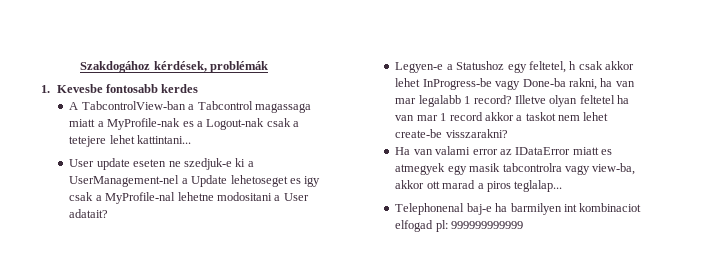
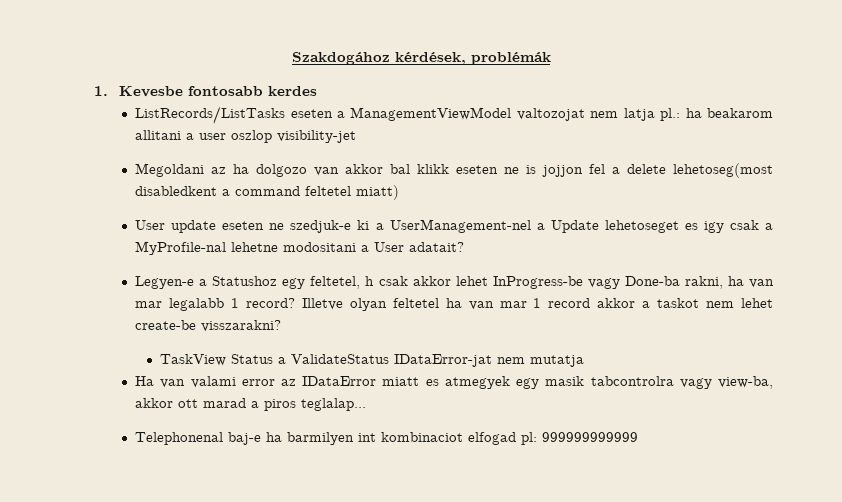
[69,101,311,113] [69,118,300,130] [69,135,192,147] A TabcontrolView-ban a Tabcontrol magassaga miatt a MyProfile-nak es a Logout-nak csak a tetejere lehet kattintani... -> [135,106,774,124] [135,130,357,143] [135,163,773,178] [135,185,400,200] ListRecords/ListTasks eseten a ManagementViewModel valtozojat nem latja pl.: ha beakarom allitani a user oszlop visibility-jet // Megoldani az ha dolgozo van akkor bal klikk eseten ne is jojjon fel a delete lehetoseg(most disabledkent a command feltetel miatt)
(508, 133) none -> [160,354,585,367] // TaskView Status a ValidateStatus IDataError-jat nem mutatja

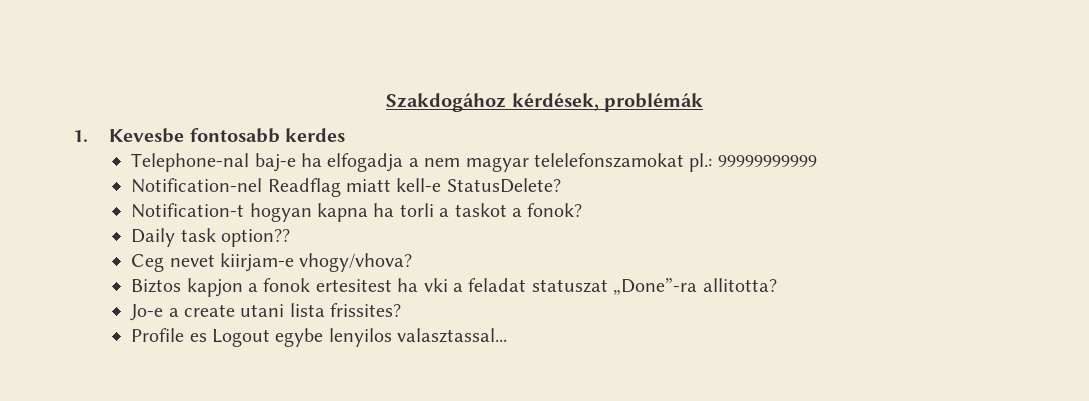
[135,106,774,124] [135,130,357,143] [135,163,773,178] [135,185,400,200] [135,219,773,233] [135,241,465,255] [135,276,774,289] [135,298,773,311] [135,320,282,332] [160,354,585,367] [135,376,774,389] [135,398,367,411] [135,432,639,445] ListRecords/ListTasks eseten a ManagementViewModel valtozojat nem latja pl.: ha beakarom allitani a user oszlop visibility-jet // Megoldani az ha dolgozo van akkor bal klikk eseten ne is jojjon fel a delete lehetoseg(most disabledkent a command feltetel miatt) // User update eseten ne szedjuk-e ki a UserManagement-nel a Update lehetoseget es igy csak a MyProfile-nal lehetne modositani a User adatait? // Legyen-e a Statushoz egy feltetel, h csak akkor lehet InProgress-be vagy Done-ba rakni, ha van mar legalabb 1 record? Illetve olyan feltetel ha van mar 1 record akkor a taskot nem lehet create-be visszarakni? // TaskView Status a ValidateStatus IDataError-jat nem mutatja // Ha van valami error az IDataError miatt es atmegyek egy masik tabcontrolra vagy view-ba, akkor ott marad a piros teglalap... // Telephonenal baj-e ha barmilyen int kombinaciot elfogad pl: 999999999999 -> [131,153,817,172] [131,178,561,197] [131,203,583,222] [131,228,290,247] [131,253,413,272] [131,277,777,297] [130,303,402,321] [131,328,508,347] Telephone-nal baj-e ha elfogadja a nem magyar telelefonszamokat pl.: 99999999999 // Notification-nel Readflag miatt kell-e StatusDelete? // Notification-t hogyan kapna ha torli a taskot a fonok? // Daily task option?? // Ceg nevet kiirjam-e vhogy/vhova? // Biztos kapjon a fonok ertesitest ha vki a feladat statuszat „Done”-ra allitotta? // Jo-e a create utani lista frissites? // Profile es Logout egybe lenyilos valasztassal...

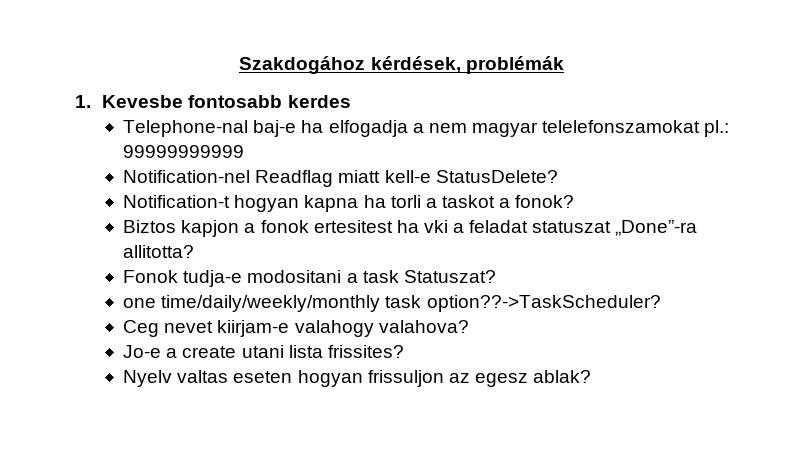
[131,228,290,247] [131,253,413,272] // Daily task option?? // Ceg nevet kiirjam-e vhogy/vhova? -> (575, 201) none
(777, 285) none -> [123,270,496,287] [123,295,661,312] [123,320,469,337] // Fonok tudja-e modositani a task Statuszat? // one time/daily/weekly/monthly task option??->TaskScheduler? // Ceg nevet kiirjam-e valahogy valahova?
[131,328,508,347] Profile es Logout egybe lenyilos valasztassal... -> [123,370,592,387] Nyelv valtas eseten hogyan frissuljon az egesz ablak?

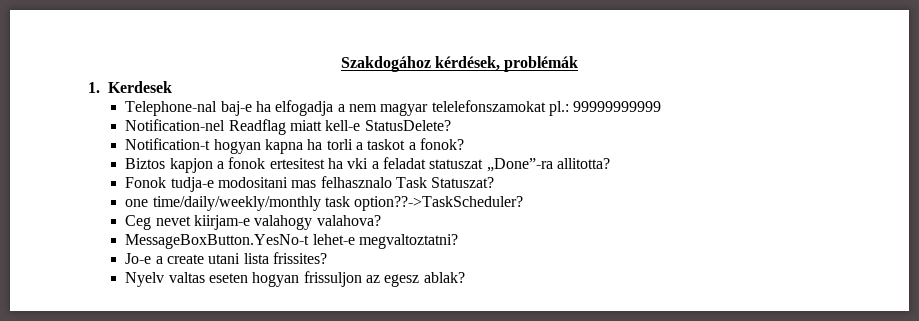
[102,95,351,108] Kevesbe fontosabb kerdes -> [107,81,172,93] Kerdesek
[346,270,399,283] a task -> [291,176,427,188] mas felhasznalo Task
(469, 326) none -> [125,234,458,249] // MessageBoxButton.YesNo-t lehet-e megvaltoztatni?

